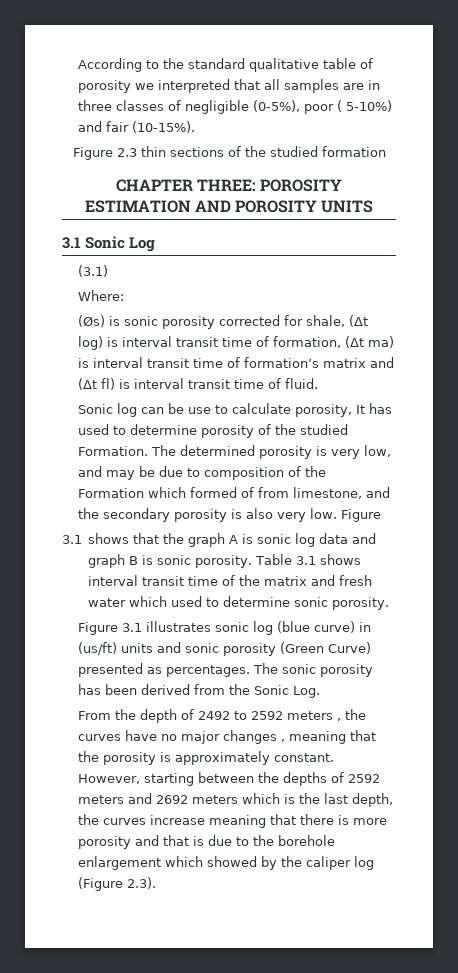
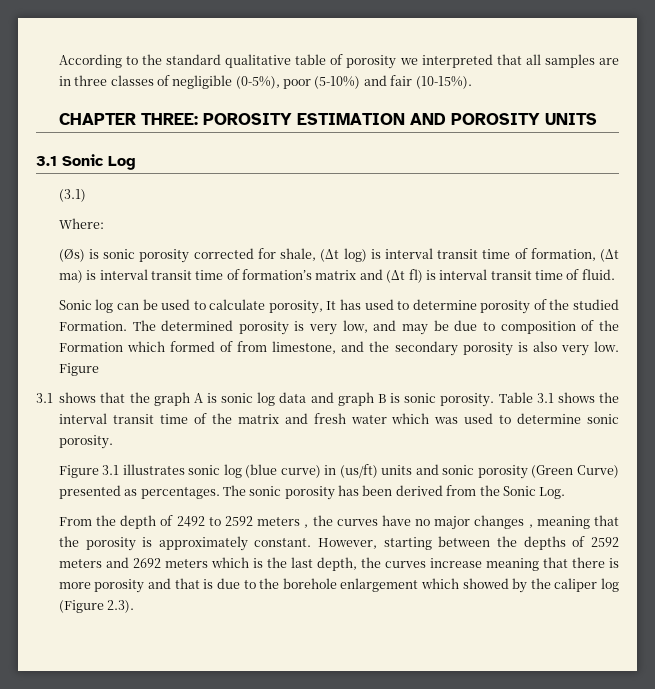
[337,100,393,112] ( 5-10%) -> [314,76,361,89] (5-10%)
[72,146,386,160] // Figure 2.3 thin sections of the studied formation -> (472, 82) none
[188,407,212,414] use -> [161,299,191,310] used
(362, 559) none -> [599,392,619,403] the
(168, 601) none -> [434,417,459,424] was

